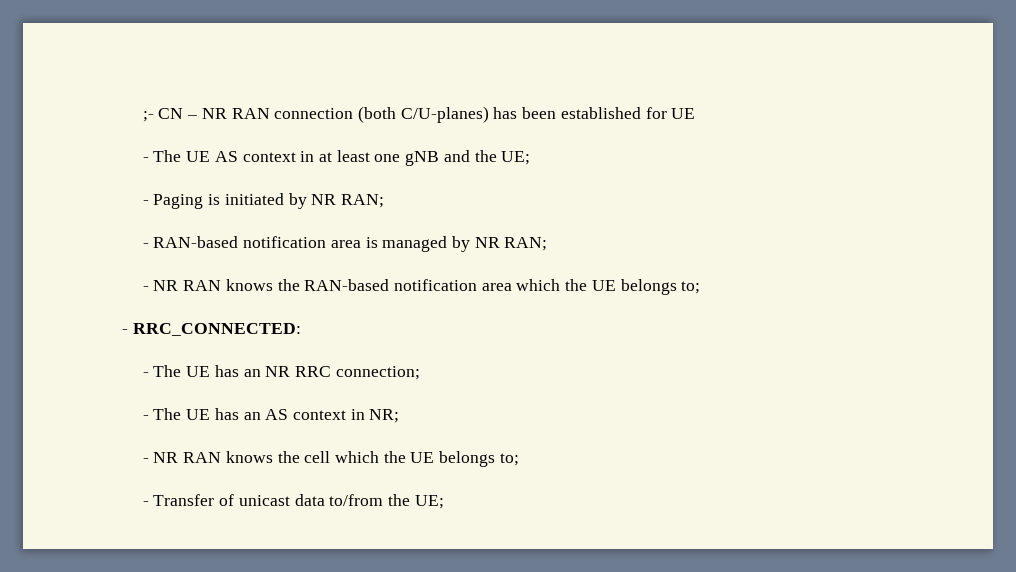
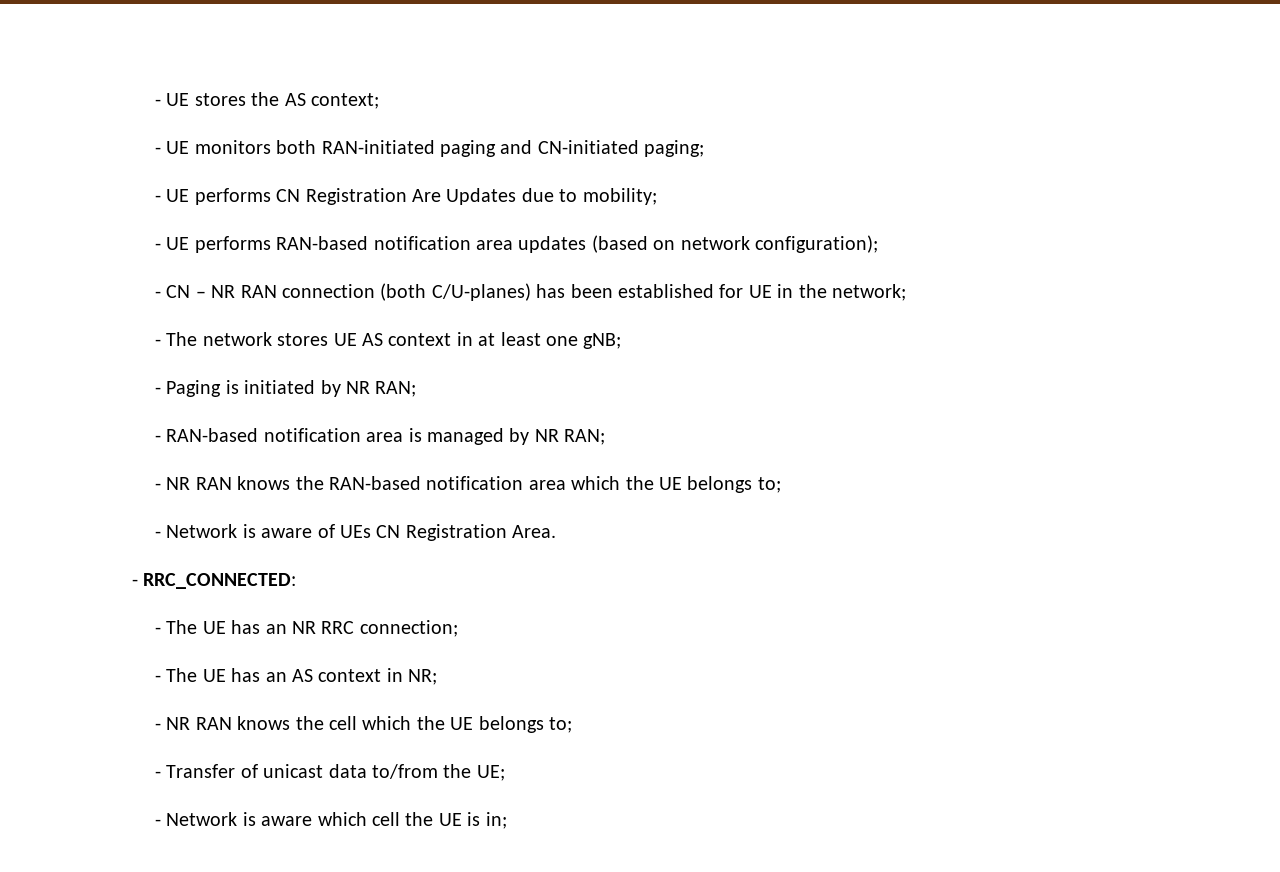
[142,111,154,122] ;- -> [154,92,379,109] [154,140,705,157] [154,188,657,205] [154,235,878,253] [154,291,161,298] - UE stores the AS context; // - UE monitors both RAN-initiated paging and CN-initiated paging; // - UE performs CN Registration Are Updates due to mobility; // - UE performs RAN-based notification area updates (based on network configuration); // -
[142,150,182,162] // - The -> [777,284,906,301] [154,332,329,346] in the network; // - The network stores
[405,150,531,166] gNB and the UE; -> [583,333,622,349] gNB;
(701, 287) none -> [154,524,557,541] // - Network is aware of UEs CN Registration Area.
(444, 502) none -> [154,812,507,829] // - Network is aware which cell the UE is in;

